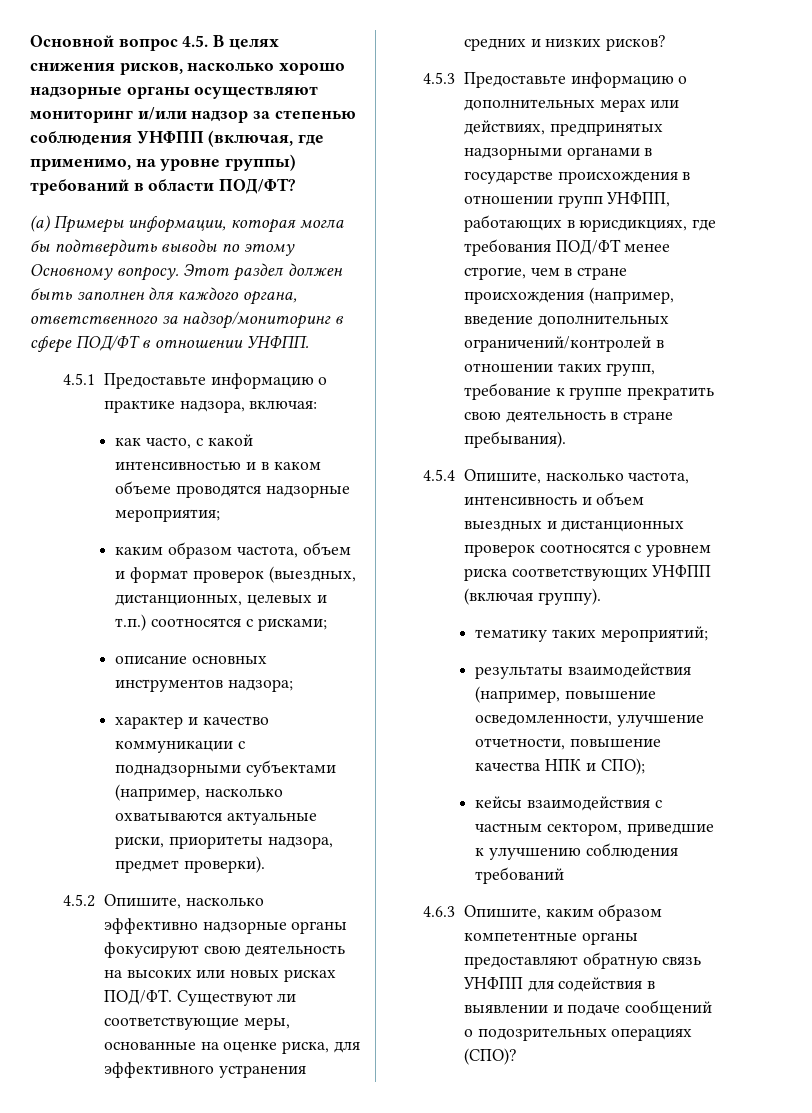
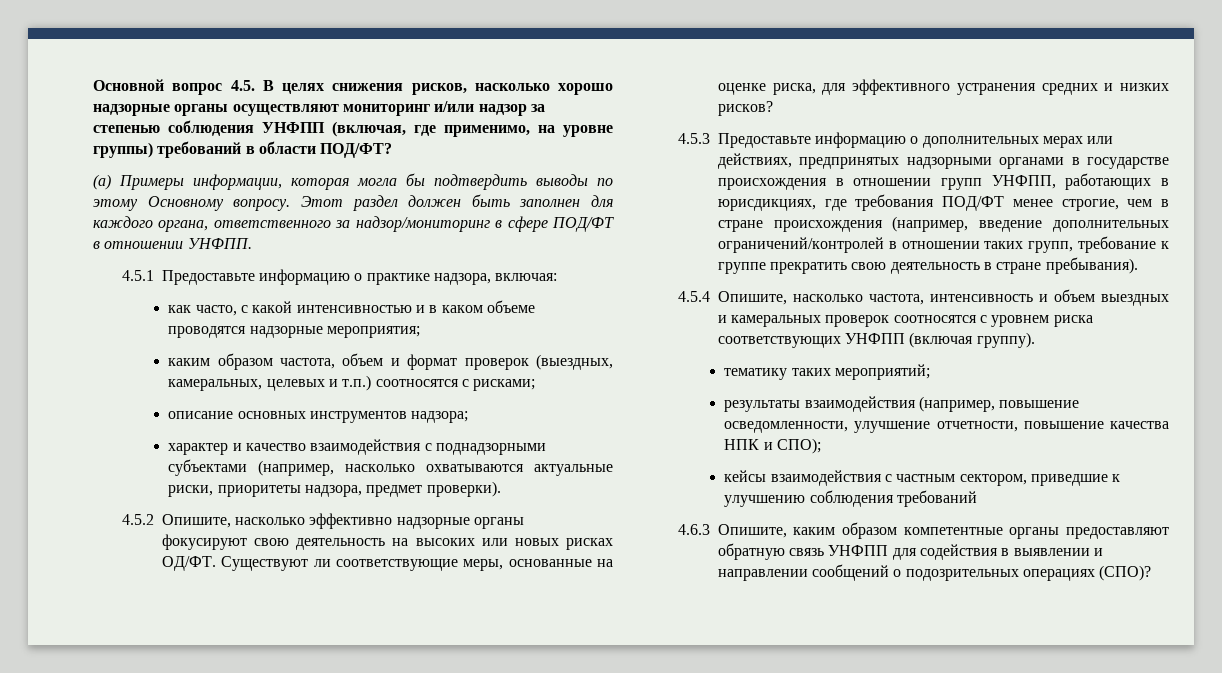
[115,594,243,606] дистанционных, -> [168,379,263,391] камеральных,
[115,741,234,753] коммуникации -> [310,439,422,455] взаимодействия
[103,989,172,1005] ПОД/ФТ. -> [161,556,216,571] ОД/ФТ.
[561,520,685,532] дистанционных -> [731,315,822,327] камеральных
[567,1004,621,1016] подаче -> [717,569,808,581] направлении

